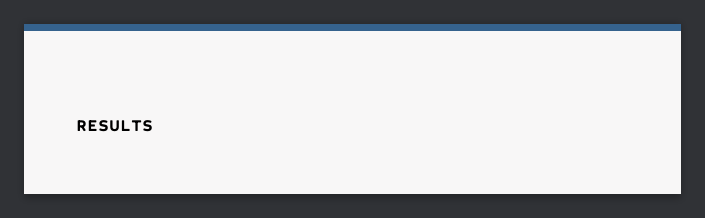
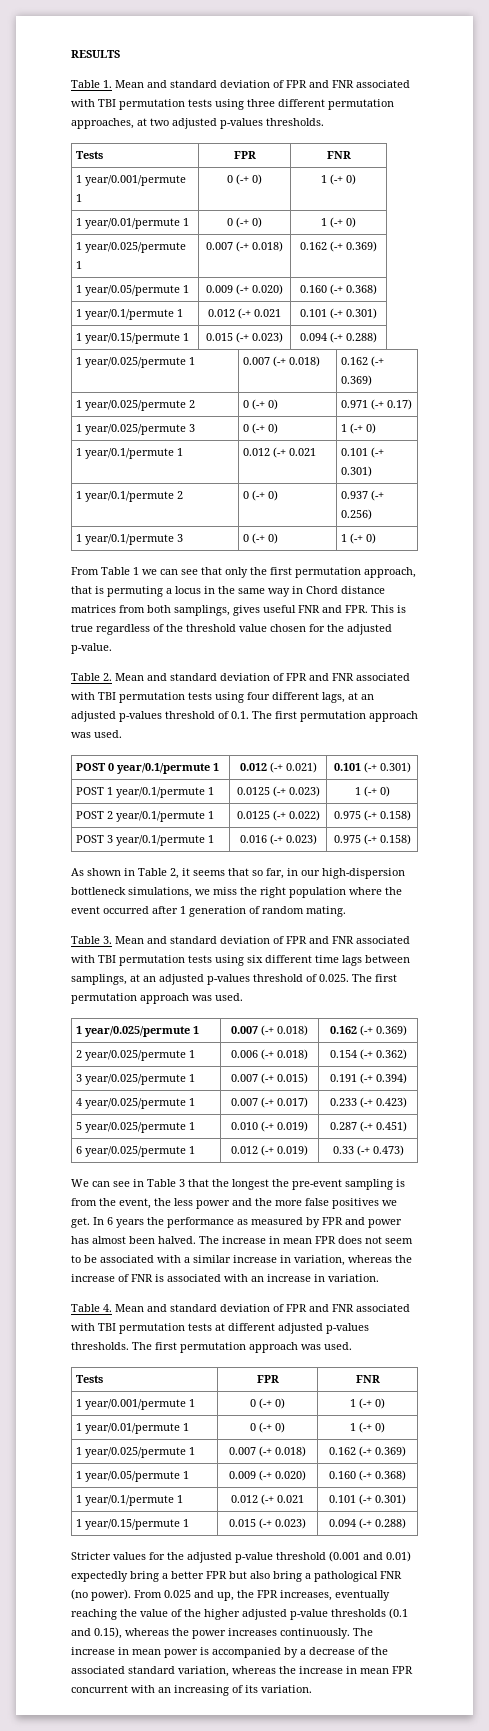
(153, 126) none -> [71,80,410,88] [71,99,394,110] [71,118,324,129] [75,151,103,159] [233,151,256,159] [326,151,351,159] [75,175,186,186] [75,194,82,202] [227,174,262,185] [321,174,357,185] [75,218,189,229] [227,217,262,228] [321,217,357,228] [75,242,186,253] [75,261,82,269] [206,241,283,252] [300,241,378,252] [75,285,189,296] [206,284,283,295] [300,284,378,295] [75,309,183,320] [208,308,281,319] [300,308,378,319] [75,333,189,344] [206,332,283,343] [300,332,378,343] [75,357,195,368] [242,356,320,367] [340,356,384,367] [340,375,372,386] [75,400,195,411] [242,399,278,410] [340,399,412,410] [75,424,195,435] [242,423,278,434] [340,423,376,434] [75,448,183,459] [242,447,316,458] [340,447,384,458] [340,466,372,477] [75,491,183,502] [242,490,278,501] [340,490,384,501] [340,509,372,520] [75,534,183,545] [242,533,278,544] [340,533,376,544] [71,567,416,578] [71,586,385,597] [71,605,406,616] [71,624,392,635] [71,643,112,654] [71,673,410,681] [71,692,374,703] [71,711,418,722] [71,730,122,738] [75,763,219,774] [239,762,317,773] [333,762,411,773] [75,787,214,798] [236,786,320,797] [354,786,390,797] [75,811,214,822] [236,810,320,821] [333,810,411,821] [75,835,214,846] [239,834,317,845] [333,834,411,845] [71,868,405,879] [71,887,402,898] [71,906,346,917] [71,936,410,944] [71,955,410,966] [71,974,397,985] [71,993,243,1004] [75,1026,199,1037] [231,1025,308,1036] [329,1025,407,1036] [75,1050,195,1061] [231,1049,308,1060] [329,1049,407,1060] [75,1074,195,1085] [231,1073,308,1084] [329,1073,407,1084] [75,1098,195,1109] [231,1097,308,1108] [329,1097,407,1108] [75,1122,195,1133] [231,1121,308,1132] [329,1121,407,1132] [75,1146,195,1157] [231,1145,308,1156] [332,1145,404,1156] [71,1179,405,1190] [71,1198,397,1209] [71,1217,402,1228] [71,1236,413,1244] [71,1255,412,1266] [71,1274,379,1282] [71,1304,410,1312] [71,1323,369,1334] [71,1342,352,1353] [75,1375,103,1383] [256,1375,279,1383] [355,1375,380,1383] [75,1399,195,1410] [250,1398,285,1409] [350,1398,386,1409] [75,1423,189,1434] [250,1422,285,1433] [350,1422,386,1433] [75,1447,195,1458] [229,1446,306,1457] [329,1446,407,1457] [75,1471,189,1482] [229,1470,306,1481] [329,1470,407,1481] [75,1495,183,1506] [231,1494,304,1505] [329,1494,407,1505] [75,1519,189,1530] [229,1518,306,1529] [329,1518,407,1529] [71,1551,411,1563] [71,1571,402,1582] [71,1589,390,1601] [71,1608,408,1620] [71,1627,373,1639] [71,1647,388,1658] [71,1666,413,1677] [71,1685,312,1696] // Table 1. Mean and standard deviation of FPR and FNR associated with TBI permutation tests using three different permutation approaches, at two adjusted p-values thresholds. // Tests | FPR | FNR // 1 year/0.001/permute 1 | 0 (-+ 0) | 1 (-+ 0) // 1 year/0.01/permute 1 | 0 (-+ 0) | 1 (-+ 0) // 1 year/0.025/permute 1 | 0.007 (-+ 0.018) | 0.162 (-+ 0.369) // 1 year/0.05/permute 1 | 0.009 (-+ 0.020) | 0.160 (-+ 0.368) // 1 year/0.1/permute 1 | 0.012 (-+ 0.021 | 0.101 (-+ 0.301) // 1 year/0.15/permute 1 | 0.015 (-+ 0.023) | 0.094 (-+ 0.288) // 1 year/0.025/permute 1 | 0.007 (-+ 0.018) | 0.162 (-+ 0.369) // 1 year/0.025/permute 2 | 0 (-+ 0) | 0.971 (-+ 0.17) // 1 year/0.025/permute 3 | 0 (-+ 0) | 1 (-+ 0) // 1 year/0.1/permute 1 | 0.012 (-+ 0.021 | 0.101 (-+ 0.301) // 1 year/0.1/permute 2 | 0 (-+ 0) | 0.937 (-+ 0.256) // 1 year/0.1/permute 3 | 0 (-+ 0) | 1 (-+ 0) // From Table 1 we can see that only the first permutation approach, that is permuting a locus in the same way in Chord distance matrices from both samplings, gives useful FNR and FPR. This is true regardless of the threshold value chosen for the adjusted p-value. // Table 2. Mean and standard deviation of FPR and FNR associated with TBI permutation tests using four different lags, at an adjusted p-values threshold of 0.1. The first permutation approach was used. // POST 0 year/0.1/permute 1 | 0.012 (-+ 0.021) | 0.101 (-+ 0.301) // POST 1 year/0.1/permute 1 | 0.0125 (-+ 0.023) | 1 (-+ 0) // POST 2 year/0.1/permute 1 | 0.0125 (-+ 0.022) | 0.975 (-+ 0.158) // POST 3 year/0.1/permute 1 | 0.016 (-+ 0.023) | 0.975 (-+ 0.158) // As shown in Table 2, it seems that so far, in our high-dispersion bottleneck simulations, we miss the right population where the event occurred after 1 generation of random mating. // Table 3. Mean and standard deviation of FPR and FNR associated with TBI permutation tests using six different time lags between samplings, at an adjusted p-values threshold of 0.025. The first permutation approach was used. // 1 year/0.025/permute 1 | 0.007 (-+ 0.018) | 0.162 (-+ 0.369) // 2 year/0.025/permute 1 | 0.006 (-+ 0.018) | 0.154 (-+ 0.362) // 3 year/0.025/permute 1 | 0.007 (-+ 0.015) | 0.191 (-+ 0.394) // 4 year/0.025/permute 1 | 0.007 (-+ 0.017) | 0.233 (-+ 0.423) // 5 year/0.025/permute 1 | 0.010 (-+ 0.019) | 0.287 (-+ 0.451) // 6 year/0.025/permute 1 | 0.012 (-+ 0.019) | 0.33 (-+ 0.473) // We can see in Table 3 that the longest the pre-event sampling is from the event, the less power and the more false positives we get. In 6 years the performance as measured by FPR and power has almost been halved. The increase in mean FPR does not seem to be associated with a similar increase in variation, whereas the increase of FNR is associated with an increase in variation. // Table 4. Mean and standard deviation of FPR and FNR associated with TBI permutation tests at different adjusted p-values thresholds. The first permutation approach was used. // Tests | FPR | FNR // 1 year/0.001/permute 1 | 0 (-+ 0) | 1 (-+ 0) // 1 year/0.01/permute 1 | 0 (-+ 0) | 1 (-+ 0) // 1 year/0.025/permute 1 | 0.007 (-+ 0.018) | 0.162 (-+ 0.369) // 1 year/0.05/permute 1 | 0.009 (-+ 0.020) | 0.160 (-+ 0.368) // 1 year/0.1/permute 1 | 0.012 (-+ 0.021 | 0.101 (-+ 0.301) // 1 year/0.15/permute 1 | 0.015 (-+ 0.023) | 0.094 (-+ 0.288) // Stricter values for the adjusted p-value threshold (0.001 and 0.01) expectedly bring a better FPR but also bring a pathological FNR (no power). From 0.025 and up, the FPR increases, eventually reaching the value of the higher adjusted p-value thresholds (0.1 and 0.15), whereas the power increases continuously. The increase in mean power is accompanied by a decrease of the associated standard variation, whereas the increase in mean FPR concurrent with an increasing of its variation.

